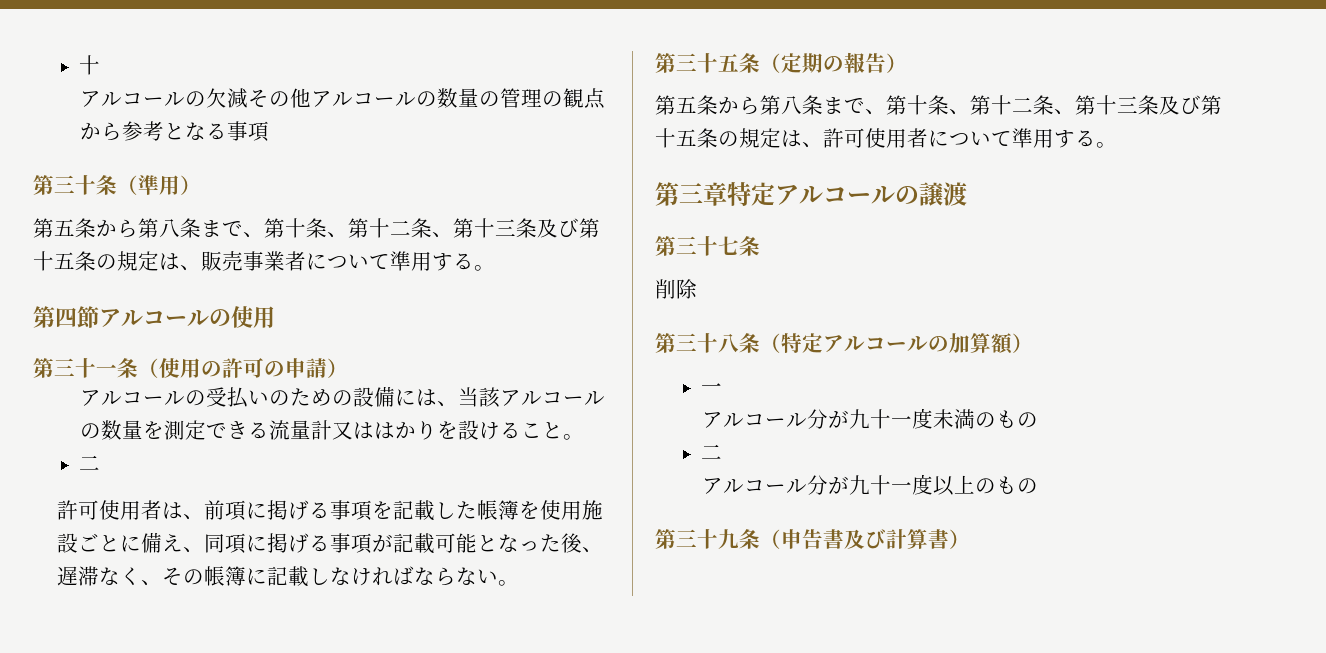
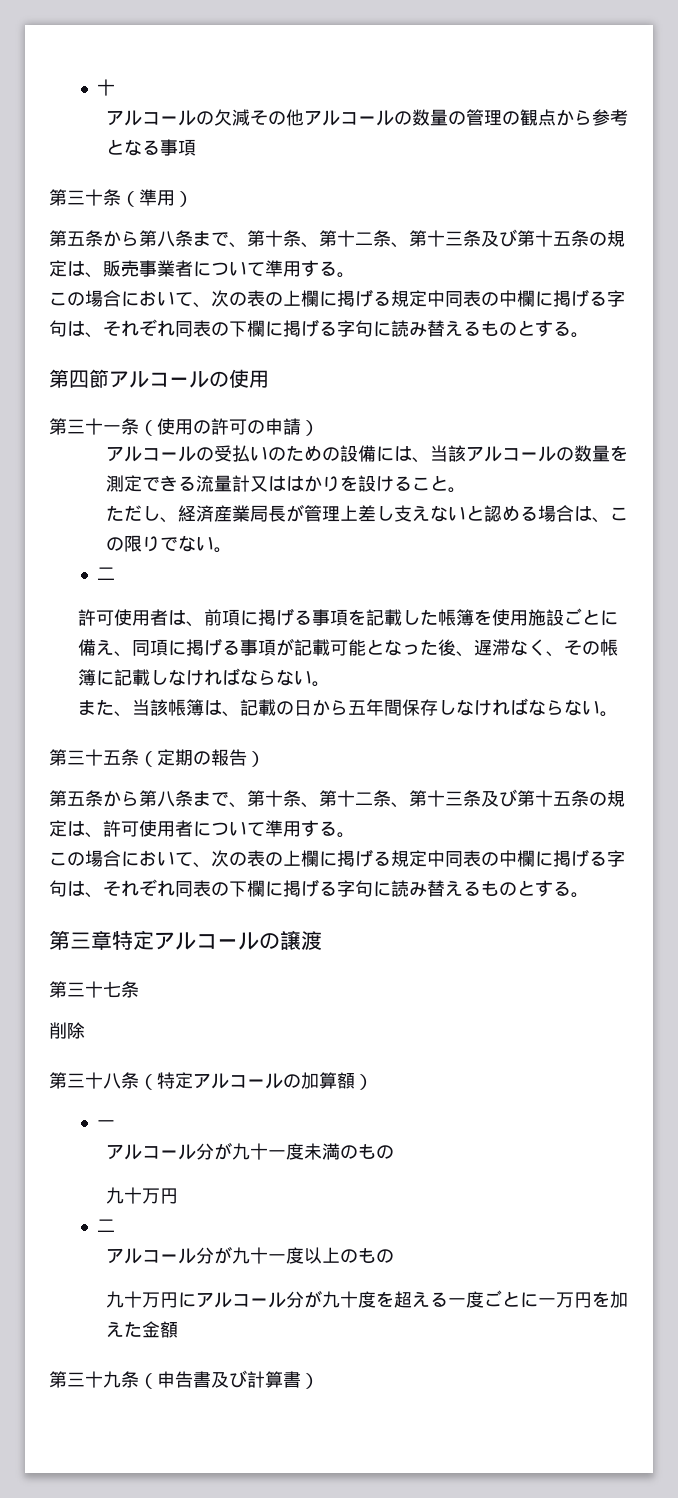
(495, 268) none -> [49,289,625,308] [49,319,589,338] // この場合において、次の表の上欄に掲げる規定中同表の中欄に掲げる字句は、それぞれ同表の下欄に掲げる字句に読み替えるものとする。
(585, 437) none -> [106,504,629,523] [106,535,233,553] // ただし、経済産業局長が管理上差し支えないと認める場合は、この限りでない。
(519, 583) none -> [77,698,618,717] // また、当該帳簿は、記載の日から五年間保存しなければならない。
(1117, 145) none -> [49,849,625,868] [49,879,589,898] // この場合において、次の表の上欄に掲げる規定中同表の中欄に掲げる字句は、それぞれ同表の下欄に掲げる字句に読み替えるものとする。
(1039, 420) none -> [106,1187,179,1204] // 九十万円
(1039, 486) none -> [106,1290,629,1308] [106,1321,179,1338] // 九十万円にアルコール分が九十度を超える一度ごとに一万円を加えた金額

